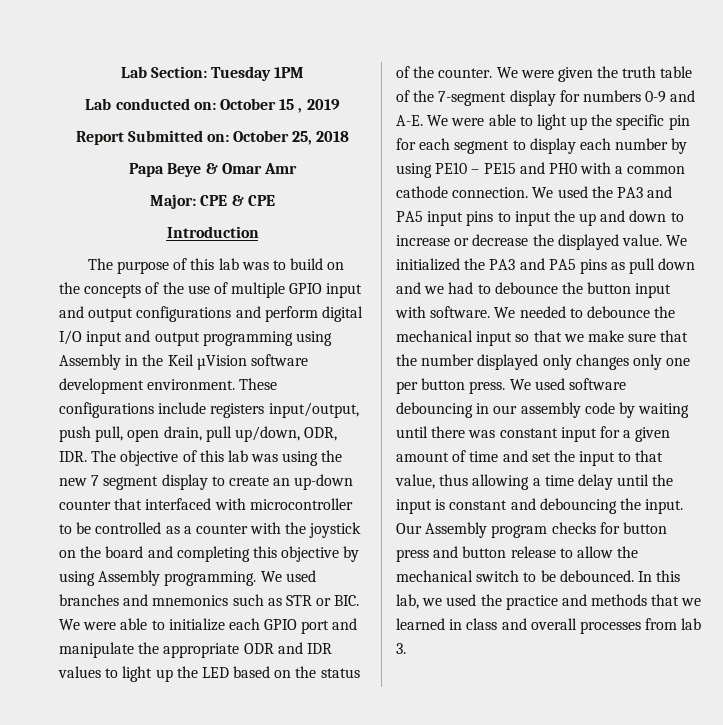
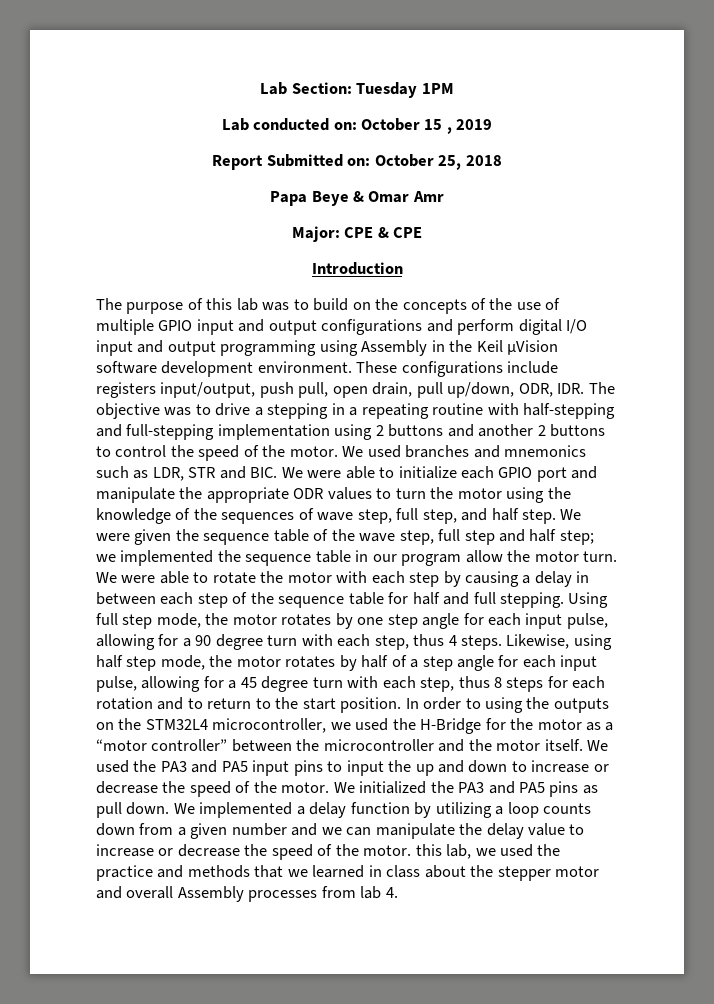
[182,450,343,466] [59,474,354,490] [59,498,353,510] [59,522,362,538] [59,546,360,562] [59,570,257,586] of this lab was using the new 7 segment display to create an up-down counter that interfaced with microcontroller to be controlled as a counter with the joystick on the board and completing this objective by using Assembly programming. -> [164,403,616,419] [96,424,606,440] [96,445,338,461] was to drive a stepping in a repeating routine with half-stepping and full-stepping implementation using 2 buttons and another 2 buttons to control the speed of the motor.
[285,595,332,606] STR or -> [152,466,246,481] LDR, STR and
[277,642,332,654] [58,666,360,682] [396,66,493,78] and IDR values to light up the LED based on the status of the counter. -> [327,487,571,503] [96,508,557,524] values to turn the motor using the knowledge of the sequences of wave step, full step, and half step.
[622,66,657,78] truth -> [203,533,270,545] sequence
[438,90,696,106] [396,114,690,130] [396,138,688,154] [396,162,686,178] [396,186,529,198] 7-segment display for numbers 0-9 and A-E. We were able to light up the specific pin for each segment to display each number by using PE10 – PE15 and PH0 with a common cathode connection. -> [359,529,594,545] [96,550,618,566] [96,571,590,587] [96,592,609,608] [96,613,608,629] [96,634,612,650] [96,655,598,671] [96,676,606,692] [96,697,609,713] [96,718,614,734] [96,739,583,752] wave step, full step and half step; we implemented the sequence table in our program allow the motor turn. We were able to rotate the motor with each step by causing a delay in between each step of the sequence table for half and full stepping. Using full step mode, the motor rotates by one step angle for each input pulse, allowing for a 90 degree turn with each step, thus 4 steps. Likewise, using half step mode, the motor rotates by half of a step angle for each input pulse, allowing for a 45 degree turn with each step, thus 8 steps for each rotation and to return to the start position. In order to using the outputs on the STM32L4 microcontroller, we used the H-Bridge for the motor as a “motor controller” between the microcontroller and the motor itself.
[557,234,662,250] displayed value. -> [189,781,330,797] speed of the motor.
[658,258,696,270] [396,282,672,298] [395,306,676,318] [396,330,689,346] [396,354,691,370] [396,378,626,394] [396,402,690,418] [396,426,671,442] [396,450,664,466] [395,474,674,490] [396,498,684,514] [396,522,667,538] [396,546,639,562] [396,570,652,582] down and we had to debounce the button input with software. We needed to debounce the mechanical input so that we make sure that the number displayed only changes only one per button press. We used software debouncing in our assembly code by waiting until there was constant input for a given amount of time and set the input to that value, thus allowing a time delay until the input is constant and debouncing the input. Our Assembly program checks for button press and button release to allow the mechanical switch to be debounced. In -> [126,802,592,818] [96,823,585,839] [96,844,412,860] down. We implemented a delay function by utilizing a loop counts down from a given number and we can manipulate the delay value to increase or decrease the speed of the motor.
(498, 624) none -> [424,865,600,881] about the stepper motor
(577, 624) none -> [177,886,244,902] Assembly
[396,643,406,654] 3. -> [385,887,398,898] 4.

